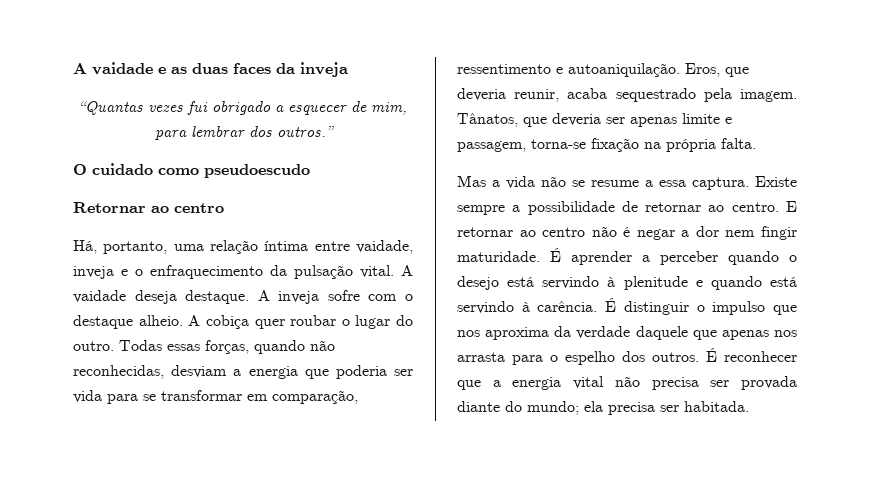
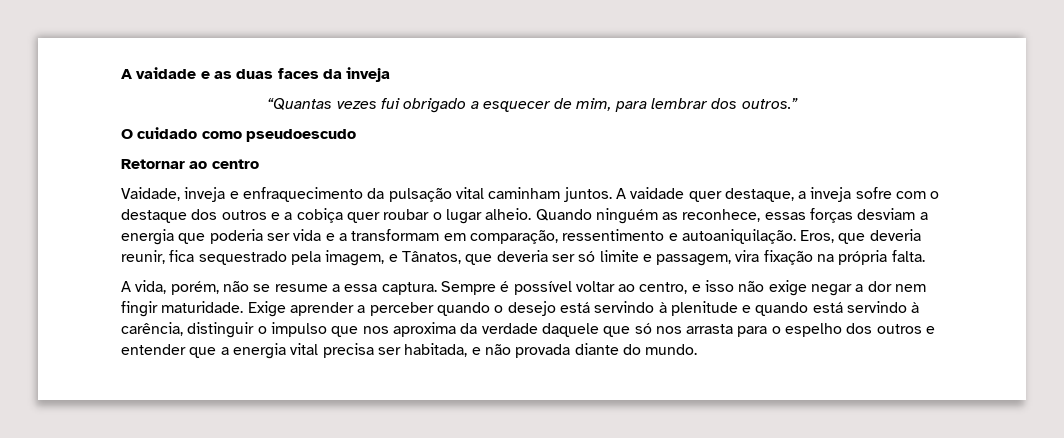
[73,240,413,254] Há, portanto, uma relação íntima entre vaidade, -> [121,187,180,201] Vaidade,
[135,269,143,276] o -> (239, 195) none
[360,265,413,278] [73,290,270,304] vital. A vaidade deseja destaque. A -> [455,187,807,202] vital caminham juntos. A vaidade quer destaque, a
[138,315,201,326] alheio. A -> [191,209,293,220] dos outros e a
[396,315,413,326] [73,340,335,354] [73,365,164,379] do outro. Todas essas forças, quando não reconhecidas, -> [485,208,854,224] alheio. Quando ninguém as reconhece, essas forças
[107,390,242,404] para se transformar -> [325,229,440,241] e a transformam
[567,88,608,99] acaba -> [169,250,195,262] fica
[740,89,797,102] imagem. -> [325,250,398,266] imagem, e
[630,117,677,127] apenas -> [578,251,596,262] só
[531,139,586,149] torna-se -> [735,250,760,262] vira
[457,175,535,189] Mas a vida -> [121,280,219,295] A vida, porém,
[755,176,797,187] [457,201,797,215] [457,226,631,237] Existe sempre a possibilidade de retornar ao centro. E retornar ao centro não é -> [440,280,807,296] Sempre é possível voltar ao centro, e isso não exige
[550,248,561,262] É -> [247,301,286,317] Exige
[537,298,617,312] carência. É -> [121,322,183,336] carência,
[721,330,769,340] apenas -> [634,323,652,334] só
[652,348,797,362] outros. É reconhecer -> [876,324,936,334] [121,344,186,355] outros e entender
[614,376,797,390] [457,401,749,415] não precisa ser provada diante do mundo; ela precisa ser habitada. -> [322,343,698,358] precisa ser habitada, e não provada diante do mundo.

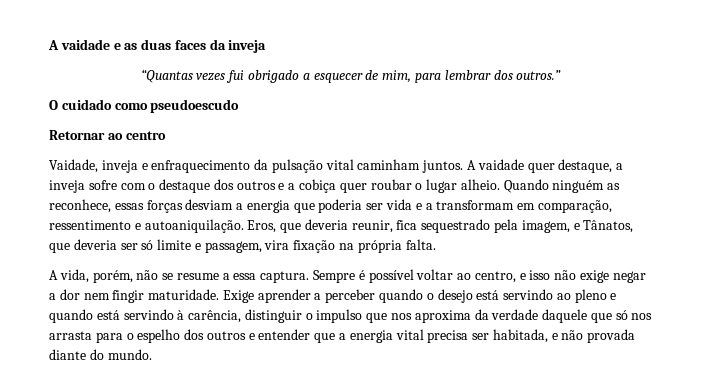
[658,301,738,316] à plenitude -> [556,289,607,303] ao pleno

